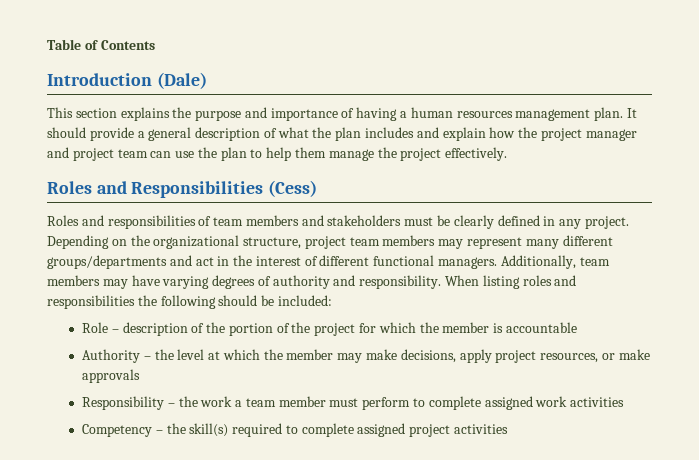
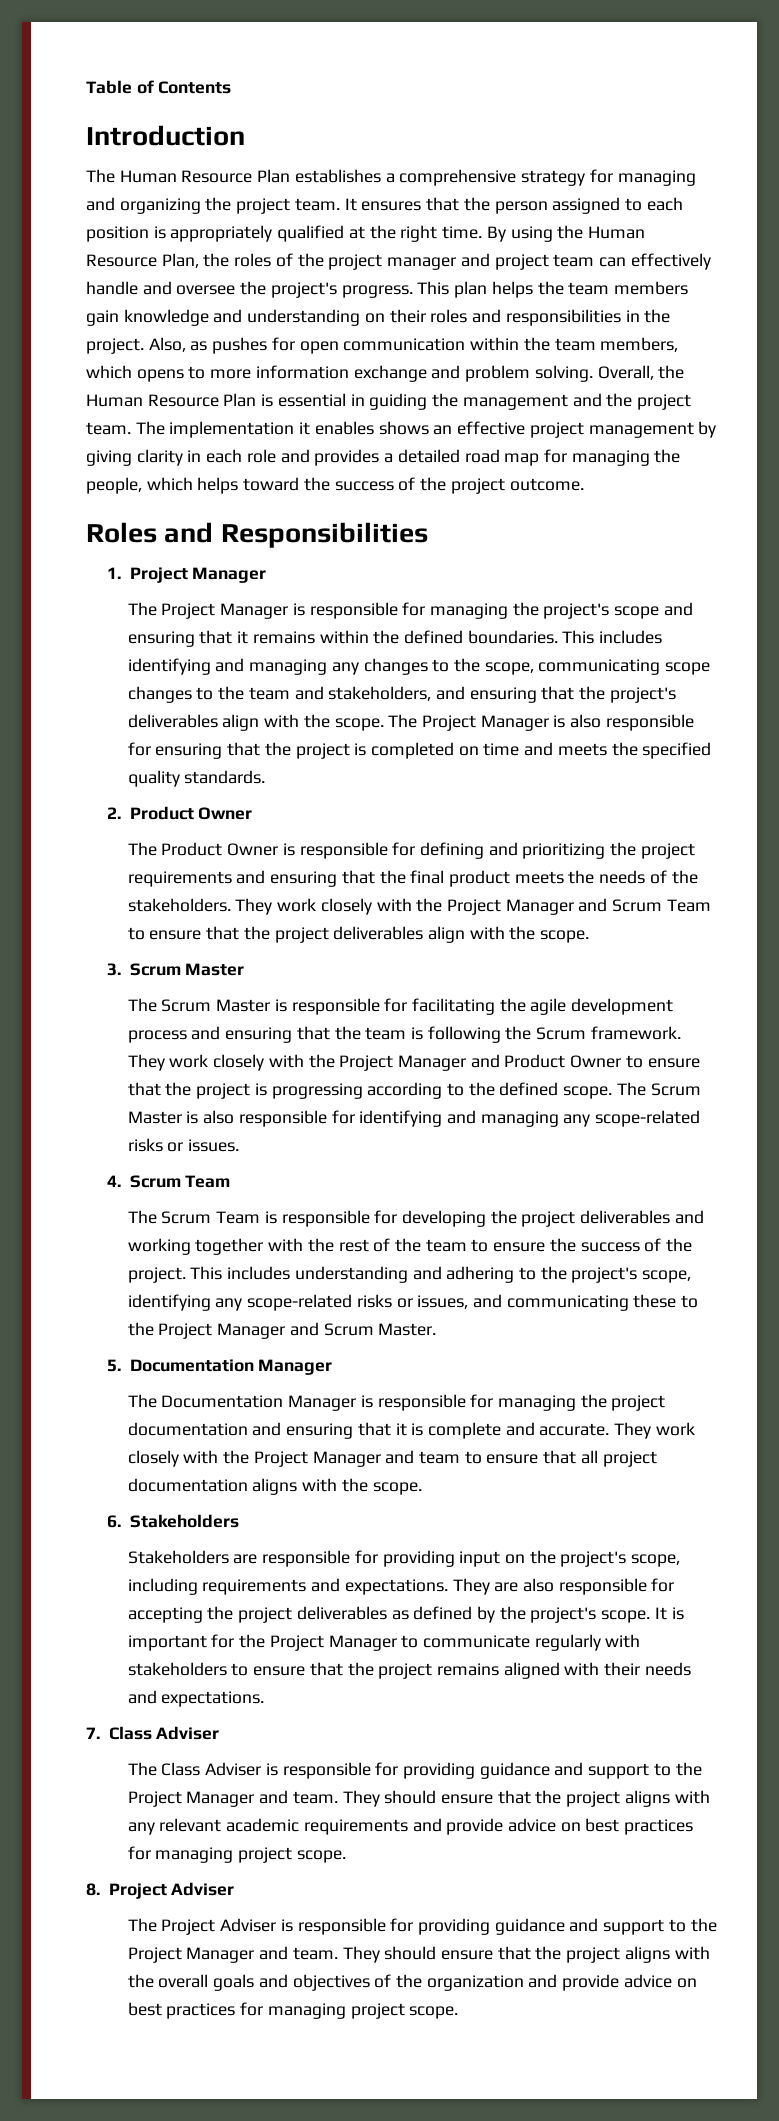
[156,72,207,89] [47,107,637,121] [47,127,516,141] (Dale) // This section explains the purpose and importance of having a human resources management plan. It should provide a general description of what the plan includes and explain how -> [86,169,696,186] [86,197,683,214] [86,225,645,242] [86,253,293,268] // The Human Resource Plan establishes a comprehensive strategy for managing and organizing the project team. It ensures that the person assigned to each position is appropriately qualified at the right time. By using the Human Resource Plan, the roles of
[175,147,508,161] [47,180,318,198] [47,215,629,229] [47,235,613,249] [47,255,610,269] [47,275,577,289] [47,295,332,309] [81,322,577,336] [81,349,650,363] [81,369,140,383] [81,396,625,410] [81,423,509,437] use the plan to help them manage the project effectively. // Roles and Responsibilities (Cess) // Roles and responsibilities of team members and stakeholders must be clearly defined in any project. Depending on the organizational structure, project team members may represent many different groups/departments and act in the interest of different functional managers. Additionally, team members may have varying degrees of authority and responsibility. When listing roles and responsibilities the following should be included: // Role – description of the portion of the project for which the member is accountable // Authority – the level at which the member may make decisions, apply project resources, or make approvals // Responsibility – the work a team member must perform to complete assigned work activities // Competency – the skill(s) required to complete assigned project activities -> [630,253,711,270] [86,281,688,298] [86,309,671,326] [86,337,679,354] [86,365,685,382] [86,393,691,410] [86,421,717,438] [86,449,681,466] [86,477,584,494] [86,522,428,548] [106,567,267,583] [127,602,693,619] [127,630,663,647] [127,658,711,675] [127,686,676,703] [127,714,694,731] [127,742,712,759] [127,770,266,787] [106,806,253,820] [127,842,695,859] [127,870,698,887] [127,898,711,915] [127,926,590,943] [106,963,245,976] [127,998,674,1015] [127,1026,681,1043] [127,1054,700,1071] [127,1082,701,1099] [127,1110,701,1127] [127,1138,240,1152] [106,1175,231,1188] [127,1210,704,1227] [127,1238,693,1255] [127,1266,692,1283] [127,1294,699,1311] [127,1322,437,1339] [106,1359,333,1375] [127,1394,666,1411] [127,1422,695,1439] [127,1450,657,1467] [127,1478,422,1495] [106,1514,239,1528] [127,1550,681,1567] [127,1578,675,1595] [127,1606,684,1623] [127,1634,641,1651] [127,1662,691,1679] [127,1690,265,1707] [86,1726,220,1740] [127,1762,702,1779] [127,1790,710,1807] [127,1818,694,1835] [127,1846,346,1863] [86,1882,235,1899] [127,1918,717,1935] [127,1946,710,1963] [127,1974,697,1991] [127,2002,459,2019] effectively handle and oversee the project's progress. This plan helps the team members gain knowledge and understanding on their roles and responsibilities in the project. Also, as pushes for open communication within the team members, which opens to more information exchange and problem solving. Overall, the Human Resource Plan is essential in guiding the management and the project team. The implementation it enables shows an effective project management by giving clarity in each role and provides a detailed road map for managing the people, which helps toward the success of the project outcome. // Roles and Responsibilities // 1. Project Manager // The Project Manager is responsible for managing the project's scope and ensuring that it remains within the defined boundaries. This includes identifying and managing any changes to the scope, communicating scope changes to the team and stakeholders, and ensuring that the project's deliverables align with the scope. The Project Manager is also responsible for ensuring that the project is completed on time and meets the specified quality standards. // 2. Product Owner // The Product Owner is responsible for defining and prioritizing the project requirements and ensuring that the final product meets the needs of the stakeholders. They work closely with the Project Manager and Scrum Team to ensure that the project deliverables align with the scope. // 3. Scrum Master // The Scrum Master is responsible for facilitating the agile development process and ensuring that the team is following the Scrum framework. They work closely with the Project Manager and Product Owner to ensure that the project is progressing according to the defined scope. The Scrum Master is also responsible for identifying and managing any scope-related risks or issues. // 4. Scrum Team // The Scrum Team is responsible for developing the project deliverables and working together with the rest of the team to ensure the success of the project. This includes understanding and adhering to the project's scope, identifying any scope-related risks or issues, and communicating these to the Project Manager and Scrum Master. // 5. Documentation Manager // The Documentation Manager is responsible for managing the project documentation and ensuring that it is complete and accurate. They work closely with the Project Manager and team to ensure that all project documentation aligns with the scope. // 6. Stakeholders // Stakeholders are responsible for providing input on the project's scope, including requirements and expectations. They are also responsible for accepting the project deliverables as defined by the project's scope. It is important for the Project Manager to communicate regularly with stakeholders to ensure that the project remains aligned with their needs and expectations. // 7. Class Adviser // The Class Adviser is responsible for providing guidance and support to the Project Manager and team. They should ensure that the project aligns with any relevant academic requirements and provide advice on best practices for managing project scope. // 8. Project Adviser // The Project Adviser is responsible for providing guidance and support to the Project Manager and team. They should ensure that the project aligns with the overall goals and objectives of the organization and provide advice on best practices for managing project scope.

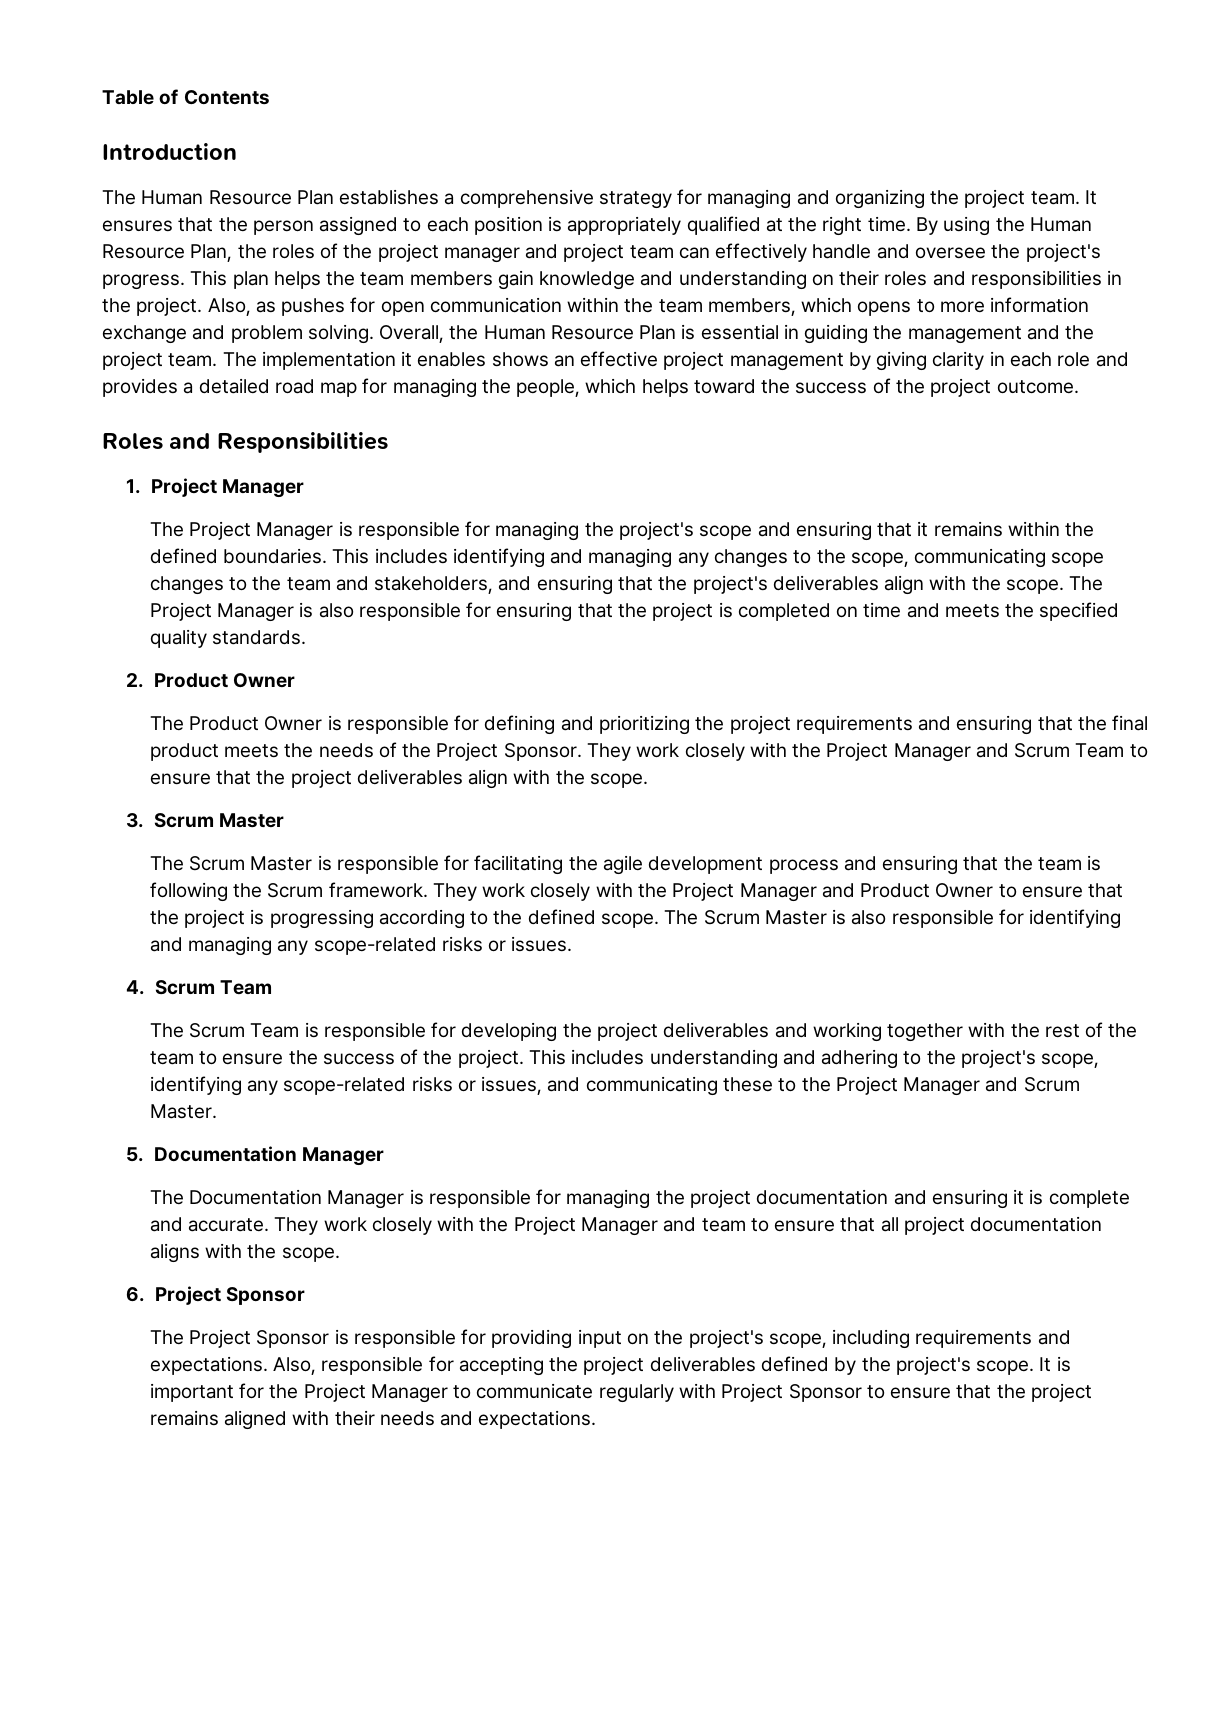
[127,898,231,912] stakeholders. -> [436,742,582,761] Project Sponsor.
[357,1422,391,1436] that -> (1008, 1199) none
[129,1514,239,1528] [127,1550,258,1564] Stakeholders // Stakeholders are -> [154,1286,305,1305] [149,1329,349,1348] Project Sponsor // The Project Sponsor is
[452,1578,554,1595] They are also -> [273,1357,317,1375] Also,
[391,1610,409,1620] as -> (756, 1364) none
[127,1662,227,1676] stakeholders -> [721,1383,862,1402] Project Sponsor
[86,1726,220,1740] [127,1762,702,1779] [127,1790,710,1807] [127,1818,694,1835] [127,1846,346,1863] [86,1882,235,1899] [127,1918,717,1935] [127,1946,710,1963] [127,1974,697,1991] [127,2002,459,2019] // 7. Class Adviser // The Class Adviser is responsible for providing guidance and support to the Project Manager and team. They should ensure that the project aligns with any relevant academic requirements and provide advice on best practices for managing project scope. // 8. Project Adviser // The Project Adviser is responsible for providing guidance and support to the Project Manager and team. They should ensure that the project aligns with the overall goals and objectives of the organization and provide advice on best practices for managing project scope. -> (597, 1419) none

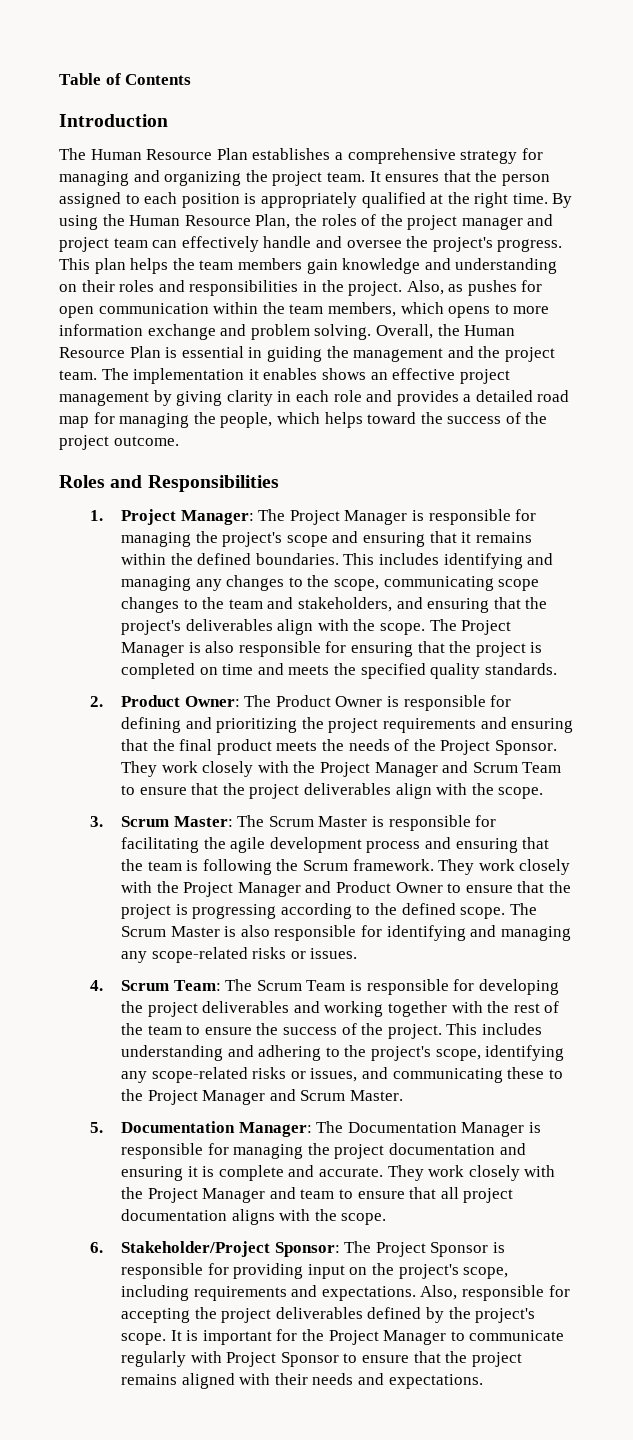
[221,479,304,498] Manager // -> [180,510,254,525] Manager:
[232,673,295,688] Owner // -> [184,696,240,707] Owner:
[218,813,284,828] Master // -> [173,816,233,827] Master:
[219,980,272,995] Team // -> [173,980,221,991] Team:
[301,1147,384,1166] Manager // -> [238,1122,312,1137] Manager:
[154,1286,305,1305] Project Sponsor // -> [121,1241,340,1257] Stakeholder/Project Sponsor:

